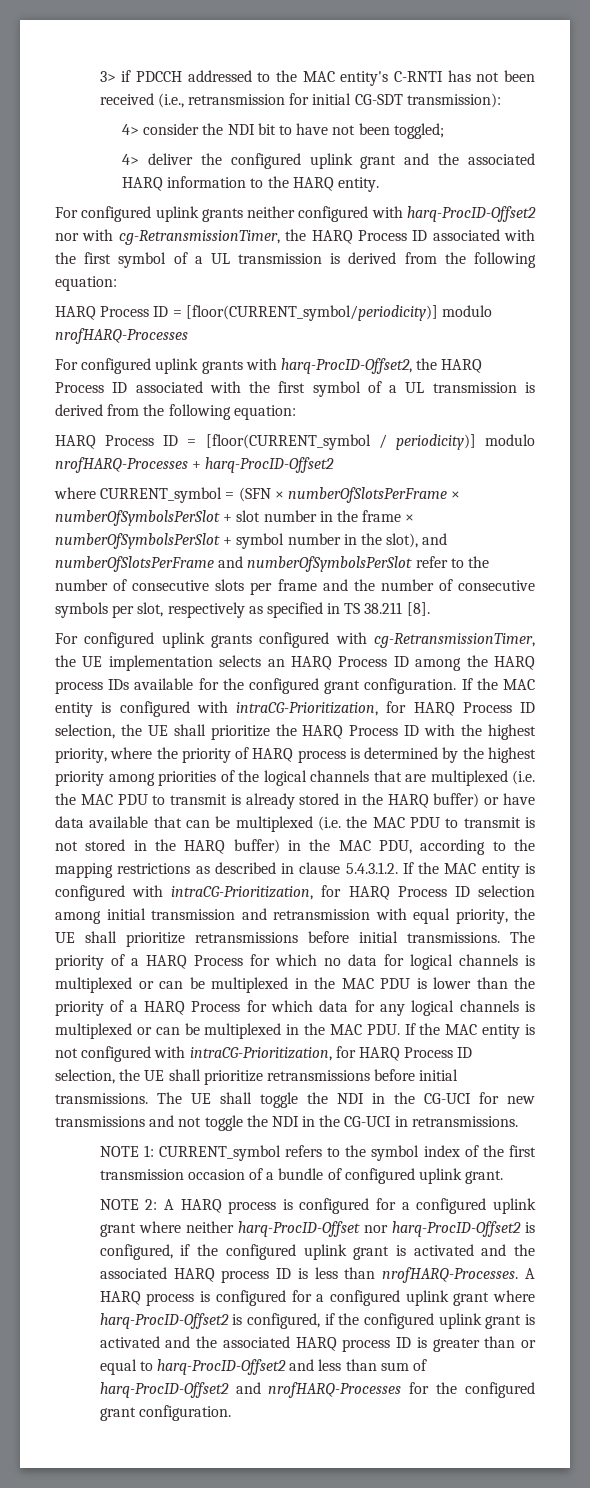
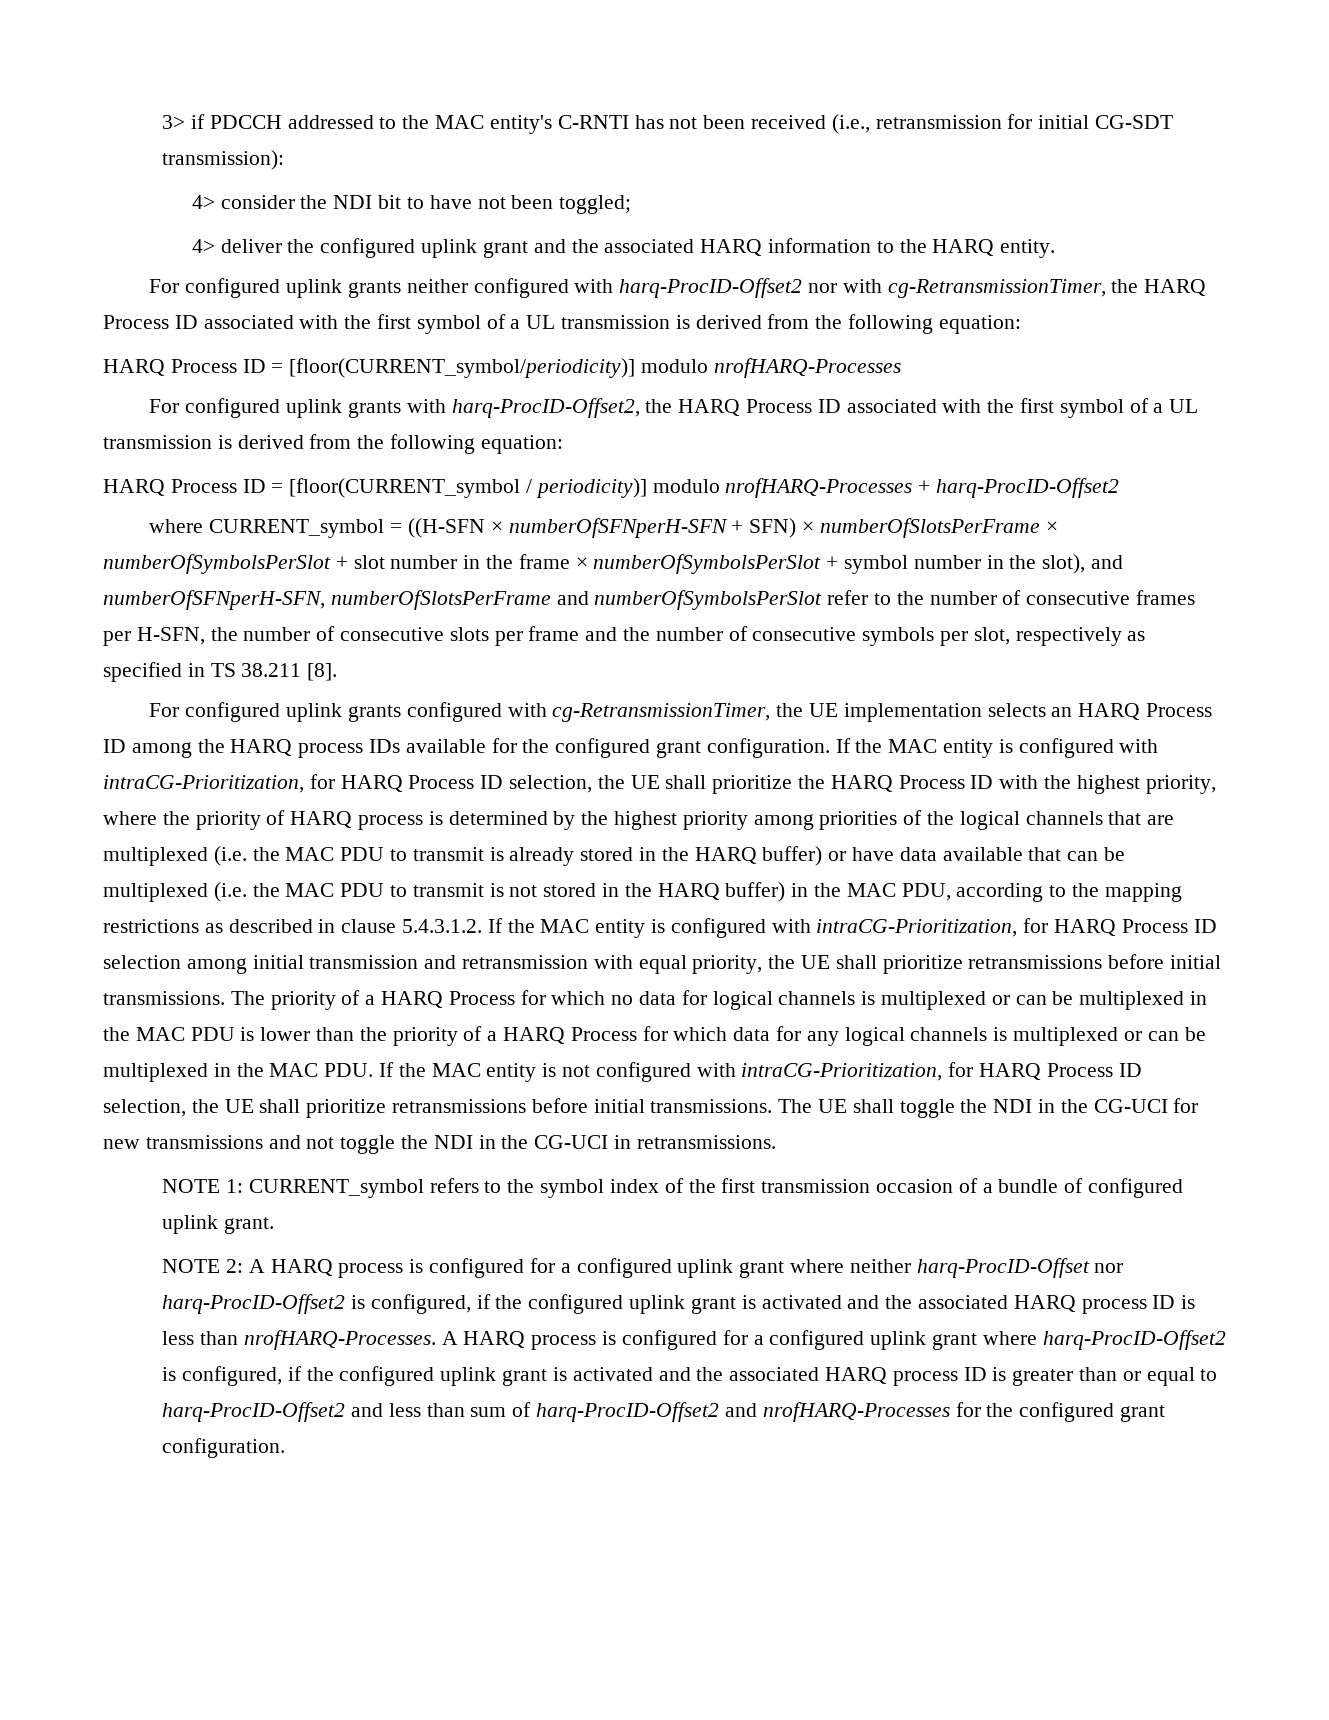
[238,487,271,502] (SFN -> [407,518,797,538] ((H-SFN × numberOfSFNperH-SFN + SFN)
(448, 539) none -> [103,590,325,610] numberOfSFNperH-SFN,
(210, 585) none -> [1136,590,1196,605] [103,626,445,646] frames per H-SFN, the number of consecutive

